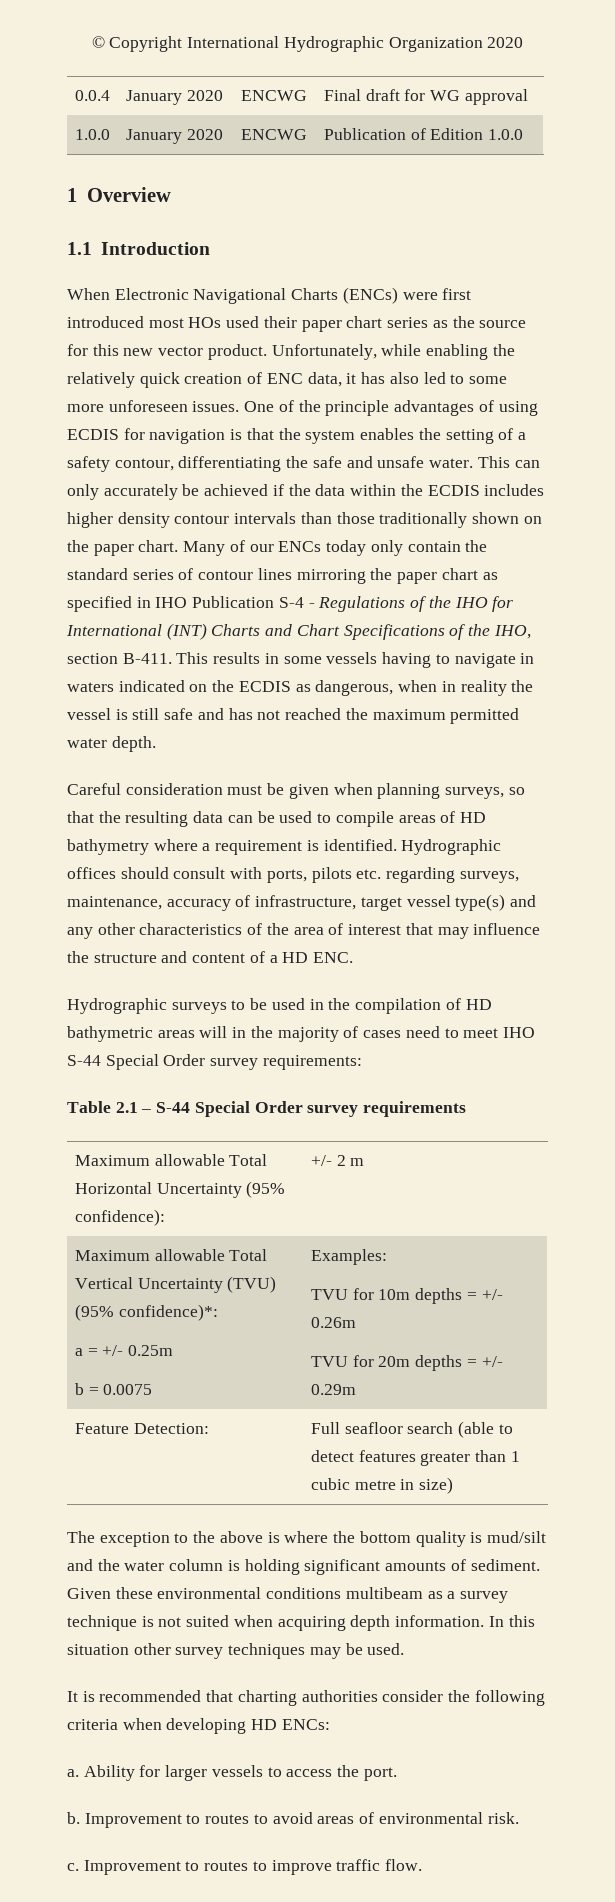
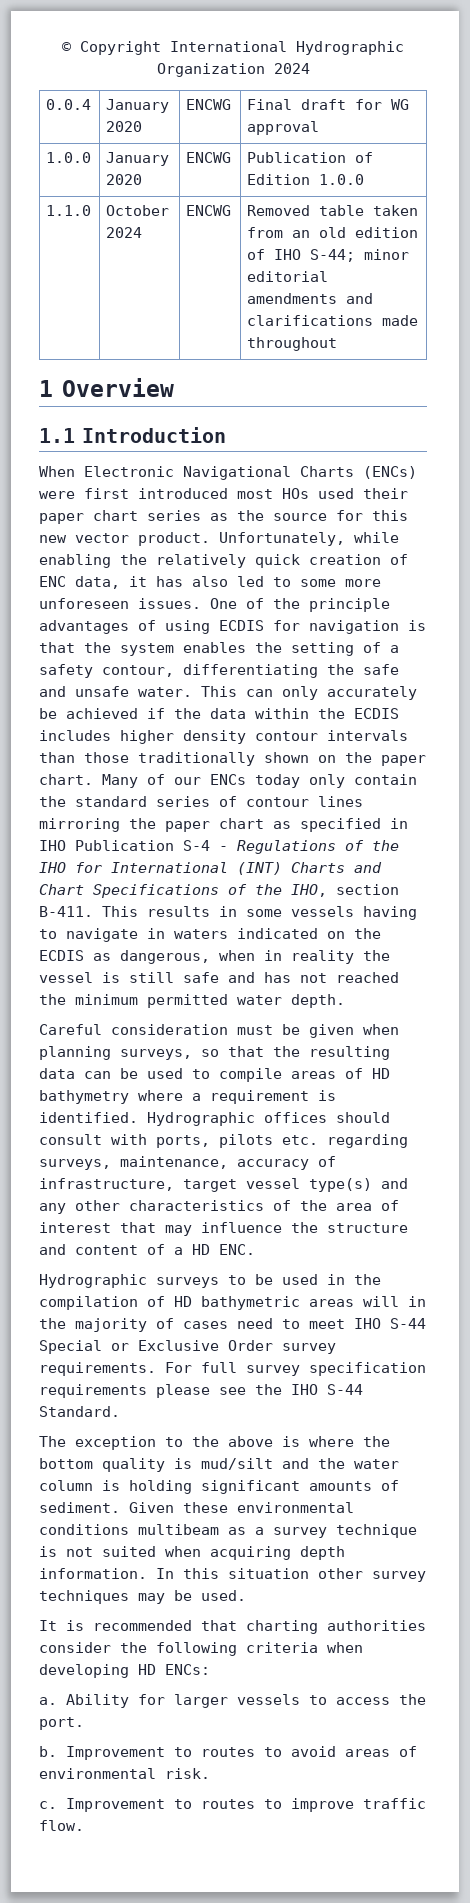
[487,37,524,48] 2020 -> [273,63,310,74] 2024
(524, 134) none -> [46,205,92,216] [106,205,170,216] [106,227,143,238] [186,205,232,216] [247,205,419,216] [247,227,419,238] [247,249,410,262] [247,271,329,282] [247,293,374,304] [247,315,419,326] [247,337,338,351] // 1.1.0 | October 2024 | ENCWG | Removed table taken from an old edition of IHO S-44; minor editorial amendments and clarifications made throughout
[372,709,446,720] maximum -> [75,994,138,1005] minimum
[163,1054,362,1070] [67,1101,467,1117] [74,1154,268,1166] [74,1181,286,1198] [74,1209,165,1226] [310,1155,365,1166] [74,1249,268,1261] [74,1276,277,1293] [74,1304,218,1321] [74,1345,174,1356] [74,1383,153,1395] [310,1249,387,1265] [310,1288,503,1304] [310,1317,356,1328] [310,1355,503,1371] [310,1384,356,1395] [74,1423,209,1434] [310,1421,513,1438] [310,1450,520,1466] [310,1477,454,1494] Order survey requirements: // Table 2.1 – S-44 Special Order survey requirements // Maximum allowable Total Horizontal Uncertainty (95% confidence): | +/- 2 m // Maximum allowable Total Vertical Uncertainty (TVU) (95% confidence)*: // a = +/- 0.25m // b = 0.0075 | Examples: // TVU for 10m depths = +/- 0.26m // TVU for 20m depths = +/- 0.29m // Feature Detection: | Full seafloor search (able to detect features greater than 1 cubic metre in size) -> [111,1340,336,1354] [39,1362,426,1376] [39,1384,363,1398] [39,1406,120,1417] or Exclusive Order survey requirements. For full survey specification requirements please see the IHO S-44 Standard.

